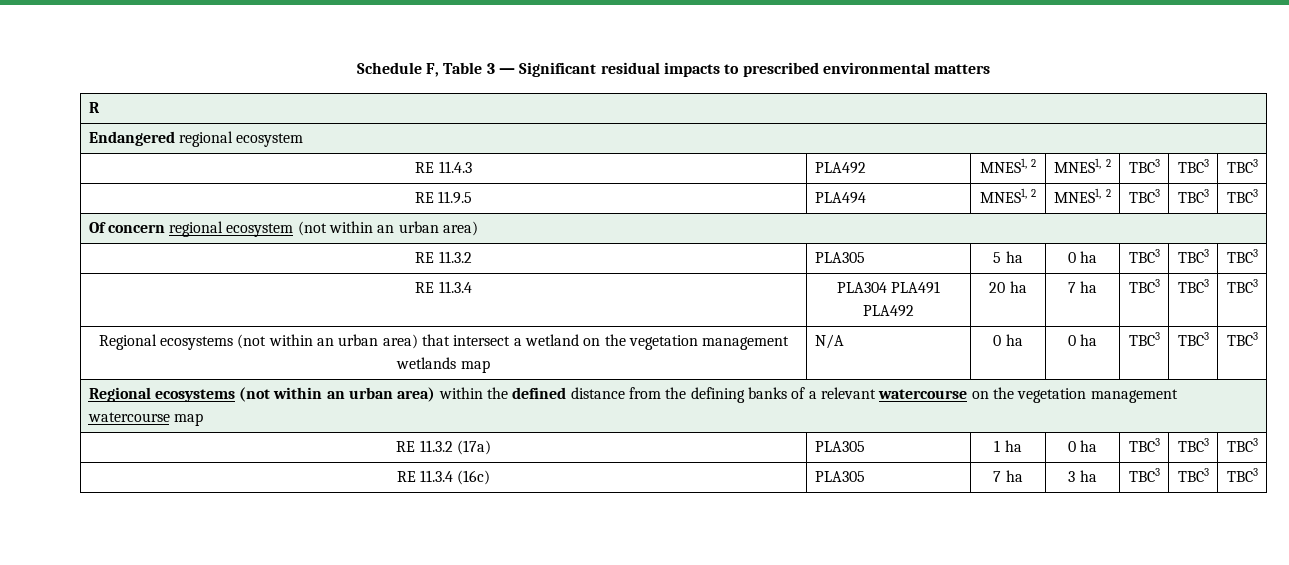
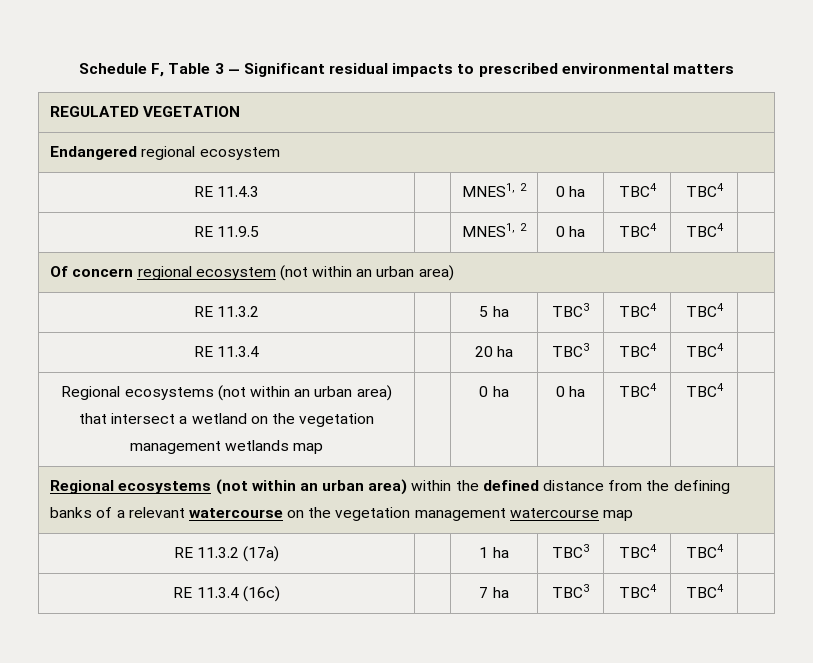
[88,102,100,113] R -> [50,106,241,117] REGULATED VEGETATION
[814,162,866,174] [979,158,1037,173] [1054,158,1111,173] [1128,159,1160,173] [1177,159,1209,173] [1226,159,1258,173] PLA492 | MNES1, 2 | MNES1, 2 | TBC3 | TBC3 | TBC3 -> [462,183,527,197] [555,186,586,197] [618,183,657,197] [685,183,724,197] | MNES1, 2 | 0 ha | TBC4 | TBC4 |
[814,192,866,204] [979,188,1037,203] [1054,188,1111,203] [1128,189,1160,203] [1177,189,1209,203] [1226,189,1258,203] PLA494 | MNES1, 2 | MNES1, 2 | TBC3 | TBC3 | TBC3 -> [462,223,527,237] [555,226,586,237] [618,223,657,237] [685,223,724,237] | MNES1, 2 | 0 ha | TBC4 | TBC4 |
[814,252,865,263] PLA305 -> (260, 311) none
[1067,251,1098,263] [1128,249,1160,263] [1177,249,1209,263] [1226,249,1258,263] [415,281,472,293] [836,281,941,294] [863,305,914,317] [989,281,1027,293] [1067,281,1098,293] [1128,279,1160,293] [1177,279,1209,293] [1226,279,1258,293] 0 ha | TBC3 | TBC3 | TBC3 // RE 11.3.4 | PLA304 PLA491 PLA492 | 20 ha | 7 ha | TBC3 | TBC3 | TBC3 -> [552,303,589,317] [618,303,657,317] [685,303,724,317] [193,346,260,357] [474,346,514,357] [552,343,589,357] [618,343,657,357] [685,343,724,357] TBC3 | TBC4 | TBC4 | // RE 11.3.4 | | 20 ha | TBC3 | TBC4 | TBC4 |
[814,334,844,349] N/A -> (324, 448) none
[1128,332,1160,346] [1177,332,1209,346] [1226,332,1258,346] TBC3 | TBC3 | TBC3 -> [618,383,657,397] [685,383,724,397] TBC4 | TBC4 |
[814,441,865,452] PLA305 -> (280, 554) none
[1067,440,1098,452] [1128,438,1160,452] [1177,438,1209,452] [1226,438,1258,452] | 0 ha | TBC3 | TBC3 | TBC3 -> [552,544,589,558] [618,544,657,558] [685,544,724,558] | TBC3 | TBC4 | TBC4 |
[814,471,865,482] [993,470,1023,482] [1068,470,1097,482] [1128,468,1160,482] [1177,468,1209,482] [1226,468,1258,482] PLA305 | 7 ha | 3 ha | TBC3 | TBC3 | TBC3 -> [479,587,509,598] [552,584,589,598] [618,584,657,598] [685,584,724,598] | 7 ha | TBC3 | TBC4 | TBC4 |

